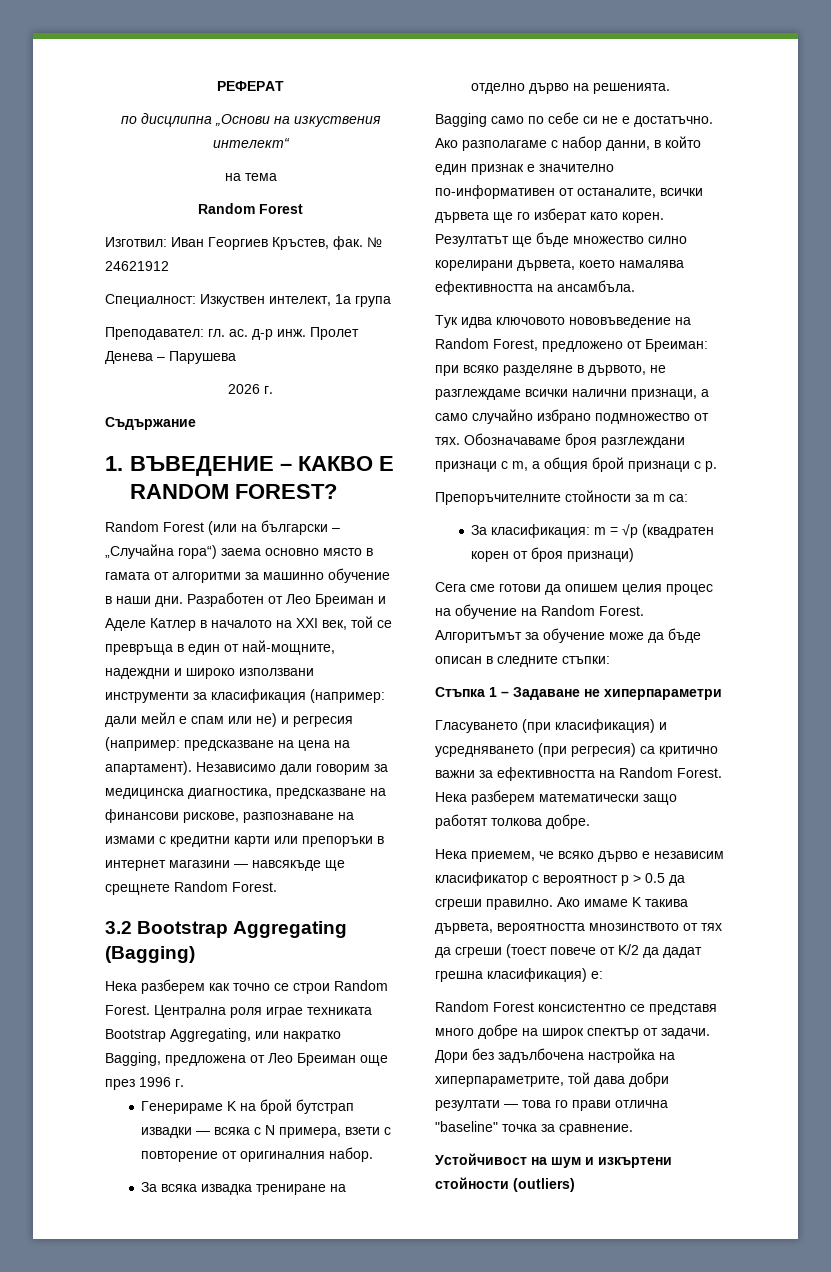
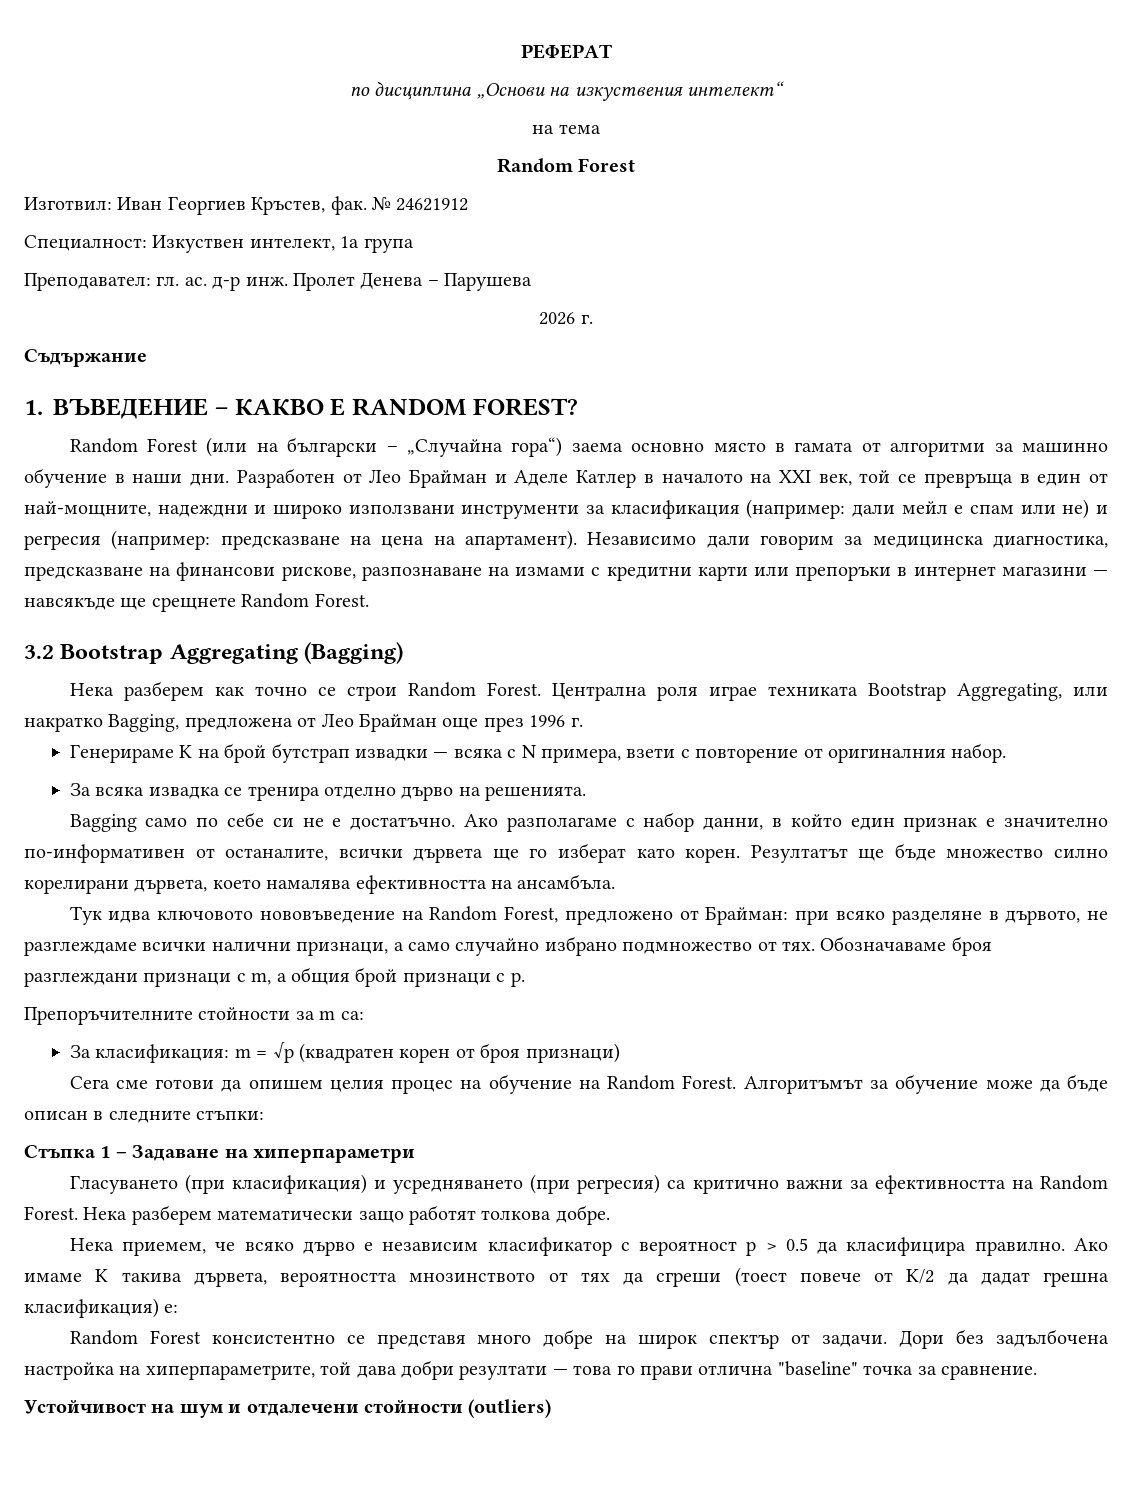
[141,113,212,127] дисцлипна -> [374,81,472,100] дисциплина
[315,594,374,607] Бреиман -> [409,469,488,488] Брайман
[297,1053,356,1066] Бреиман -> [358,713,437,732] Брайман
[256,1184,347,1195] трениране на -> [224,786,320,801] се тренира
[645,339,708,352] Бреиман: -> [705,906,789,925] Брайман:
[584,689,600,697] не -> [224,1149,249,1158] на
[435,899,482,910] сгреши -> [846,1237,967,1256] класифицира
[598,1157,672,1168] изкъртени -> [246,1403,359,1416] отдалечени

